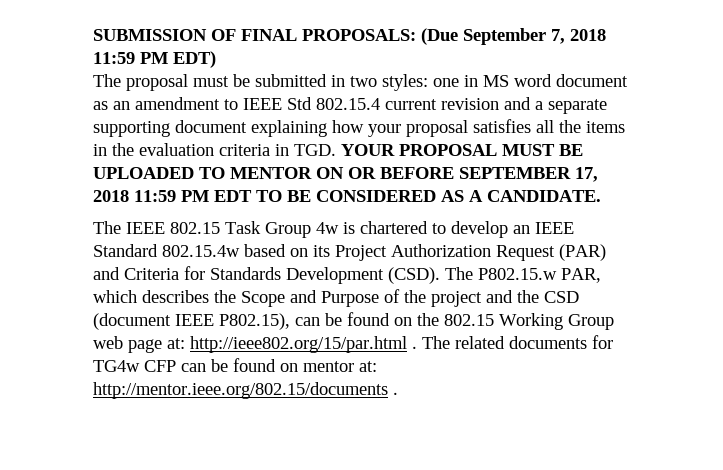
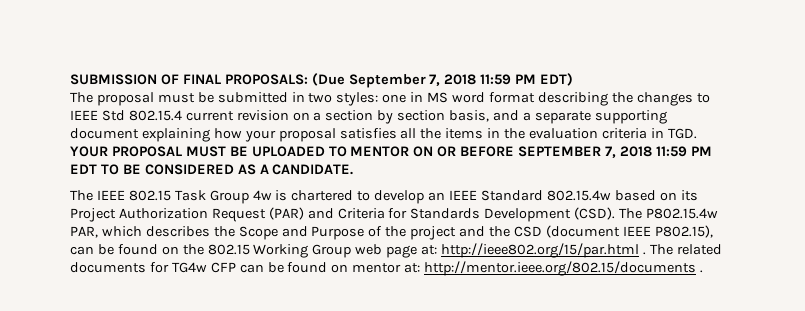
[556,74,628,87] [93,97,220,110] document as an amendment -> [488,92,693,106] format describing the changes
(499, 104) none -> [292,110,490,124] on a section by section basis,
[575,167,598,182] 17, -> [605,146,617,158] 7,
[478,268,557,280] P802.15.w -> [646,208,719,219] P802.15.4w

